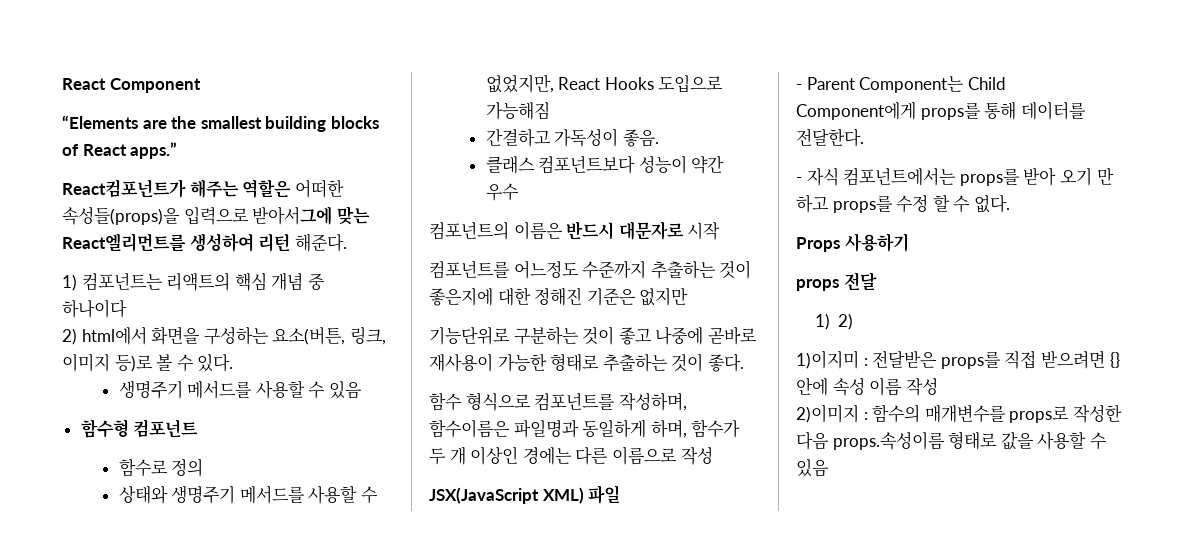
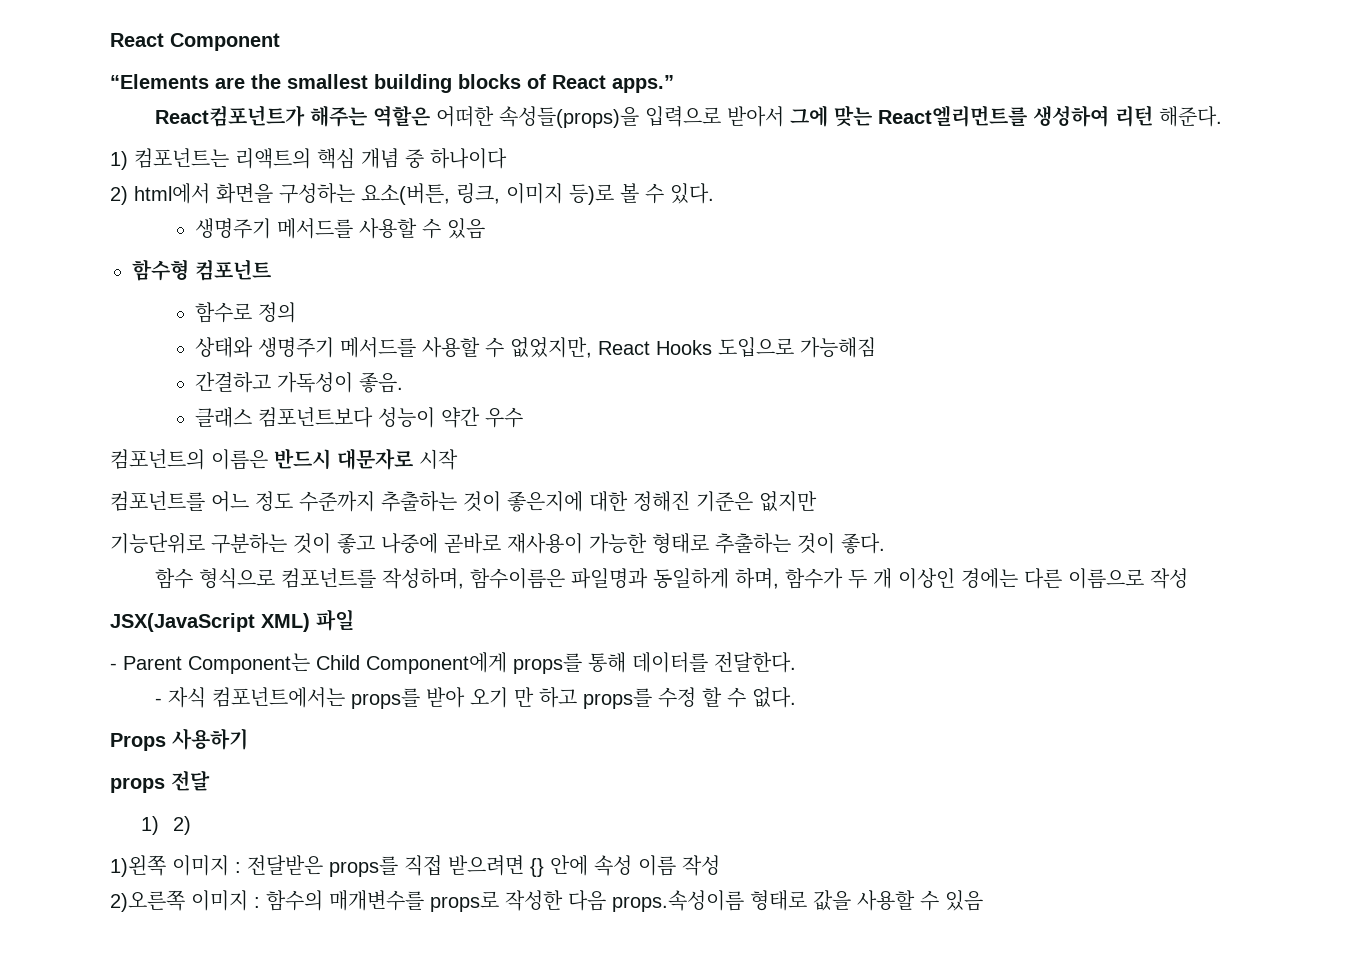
[252,206,333,225] 받아서그에 -> [727,105,829,127] 받아서 그에
[513,260,579,279] 어느정도 -> [211,491,293,512] 어느 정도
[796,350,859,369] 1)이지미 -> [110,855,229,877] 1)왼쪽 이미지
[796,404,859,423] 2)이미지 -> [110,890,248,912] 2)오른쪽 이미지

